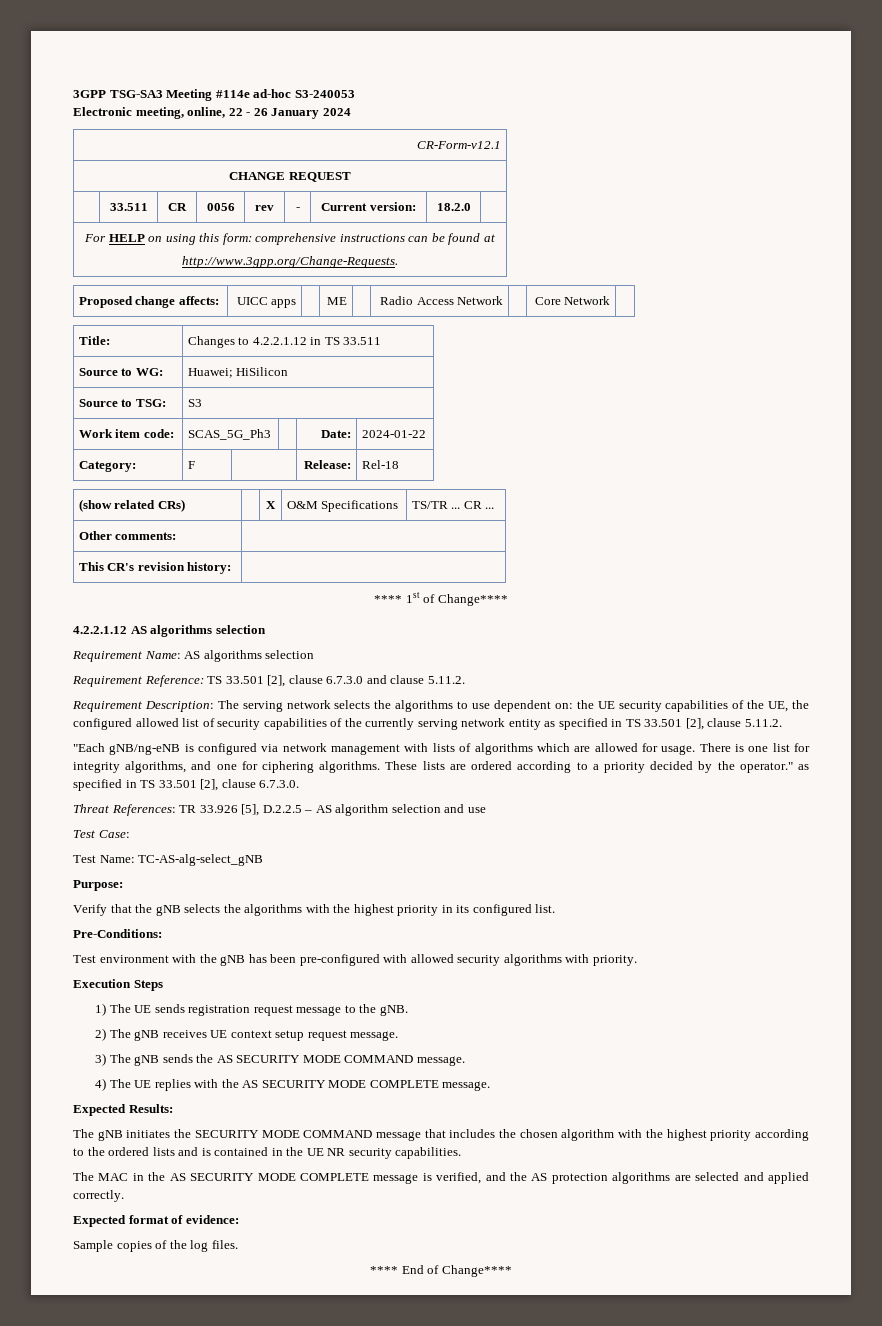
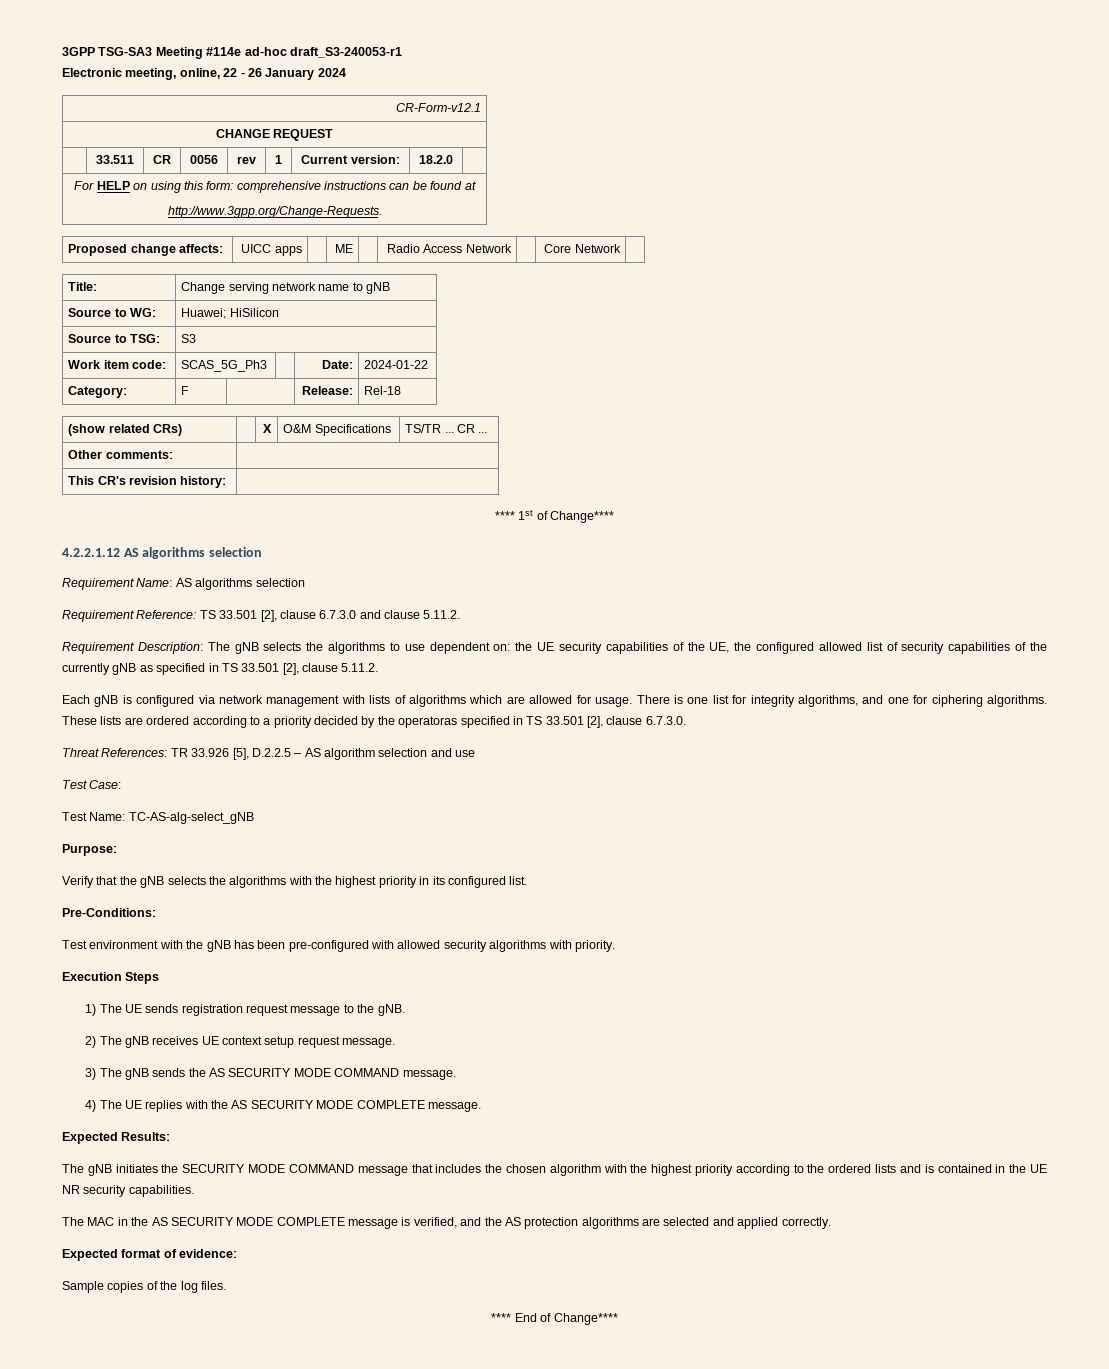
[294,90,355,98] S3-240053 -> [289,47,402,58] draft_S3-240053-r1
[295,207,300,211] - -> [275,155,282,164] 1
[187,336,382,348] Changes to 4.2.2.1.12 in TS 33.511 -> [181,282,391,294] Change serving network name to gNB
[242,700,331,712] serving network -> [234,642,259,654] gNB
[417,718,541,730] serving network entity -> [112,663,137,675] gNB
[73,743,181,755] "Each gNB/ng-eNB -> [62,695,119,707] Each gNB
[739,762,810,773] operator." as -> [398,716,458,728] operatoras

